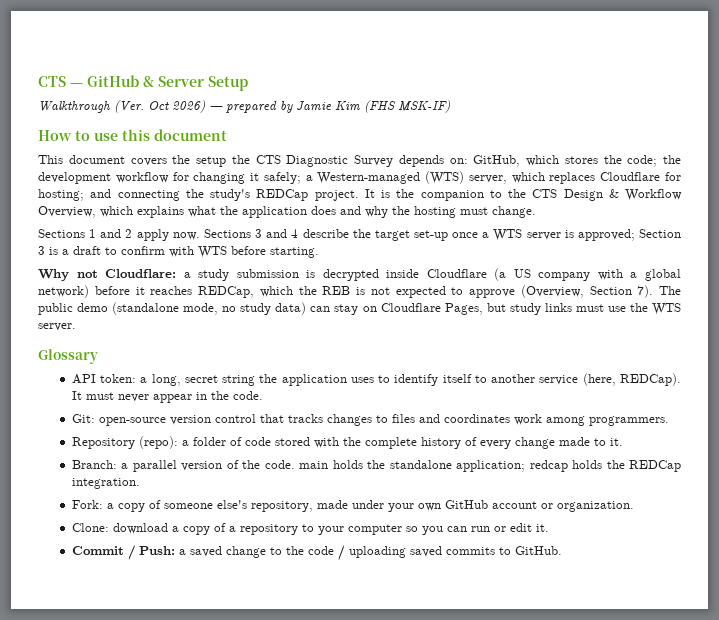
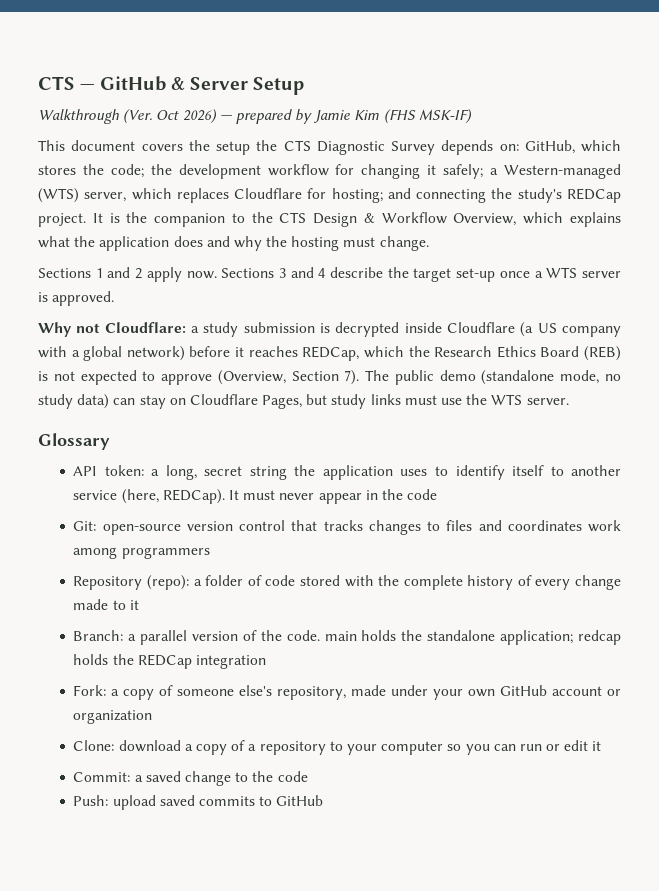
[38,129,227,141] // How to use this document -> (472, 116) none
[577,229,681,241] [38,246,319,258] approved; Section 3 is a draft to confirm with WTS before starting. -> [52,291,115,306] approved.
[322,286,351,295] REB -> [434,346,622,361] Research Ethics Board (REB)
[232,391,263,400] code. -> [407,489,438,500] code
[588,416,669,426] programmers. -> [121,547,210,559] programmers
[609,438,623,446] it. -> [129,600,139,610] it
[71,478,140,489] integration. -> [196,655,267,669] integration
[556,501,634,512] organization. -> [73,710,153,724] organization
[535,524,549,532] [71,545,175,560] it. // Commit / Push: -> [592,741,602,751] [73,772,131,782] it // Commit:
[337,545,406,561] / uploading -> [73,795,156,810] // Push: upload
[514,546,562,555] GitHub. -> [276,795,324,806] GitHub

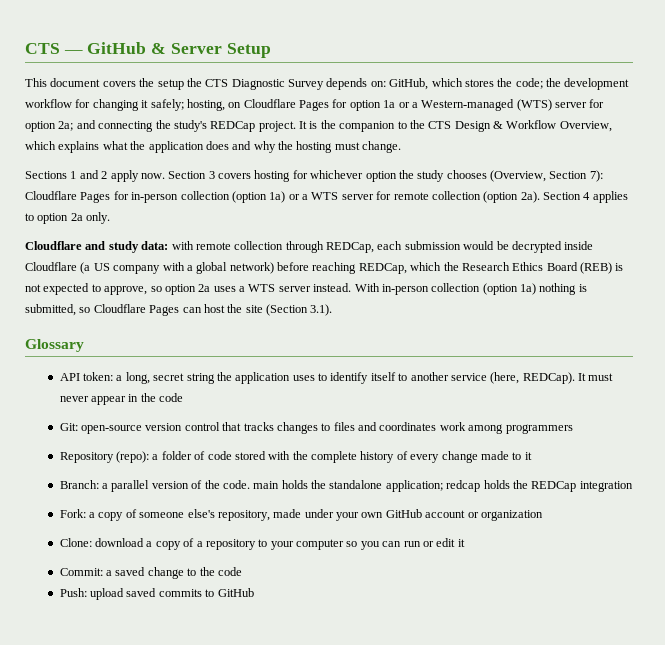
[38,109,472,124] // Walkthrough (Ver. Oct 2026) — prepared by Jamie Kim (FHS MSK-IF) -> (271, 50) none
[490,164,622,179] [38,188,383,203] a Western-managed (WTS) server, which replaces Cloudflare for hosting; -> [186,99,605,111] [25,121,74,132] hosting, on Cloudflare Pages for option 1a or a Western-managed (WTS) server for option 2a;
[221,267,621,282] [38,291,115,306] [38,322,330,337] Sections 3 and 4 describe the target set-up once a WTS server is approved. // Why not Cloudflare: a study submission is -> [168,170,603,182] [25,191,628,203] [25,212,111,224] [25,241,509,253] Section 3 covers hosting for whichever option the study chooses (Overview, Section 7): Cloudflare Pages for in-person collection (option 1a) or a WTS server for remote collection (option 2a). Section 4 applies to option 2a only. // Cloudflare and study data: with remote collection through REDCap, each submission would be
[235,346,298,357] it reaches -> [312,262,357,274] reaching
[161,370,621,385] [38,394,569,409] approve (Overview, Section 7). The public demo (standalone mode, no study data) can stay on Cloudflare Pages, but study links must use the WTS server. -> [104,283,587,295] [25,304,333,316] approve, so option 2a uses a WTS server instead. With in-person collection (option 1a) nothing is submitted, so Cloudflare Pages can host the site (Section 3.1).

